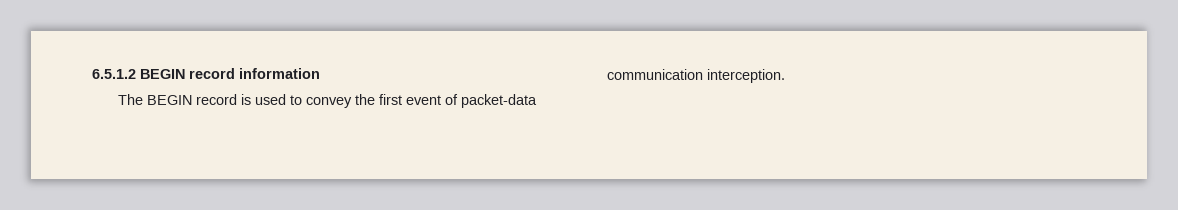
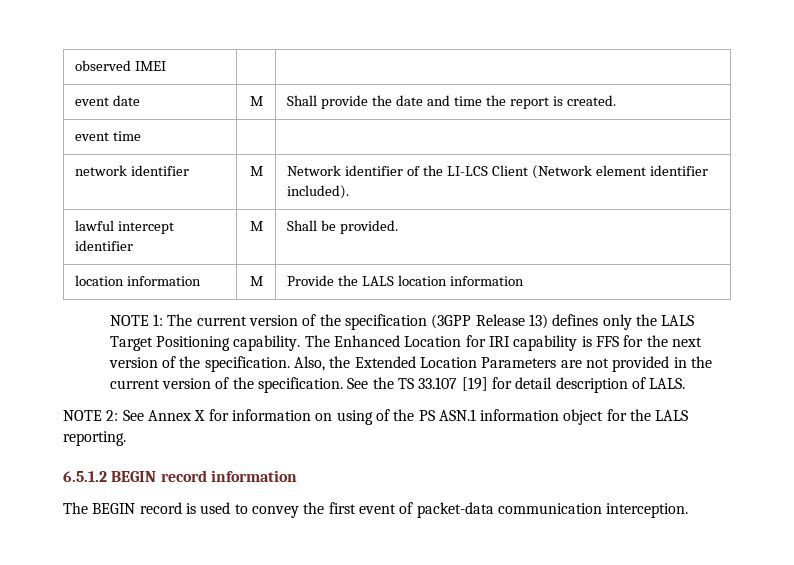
(92, 74) none -> [75,60,167,71] [75,95,141,106] [249,96,263,106] [287,95,616,109] [75,131,142,141] [75,165,190,176] [249,166,263,176] [287,165,708,179] [287,185,350,199] [75,220,175,234] [75,240,134,251] [249,221,263,231] [287,220,399,234] [75,275,202,286] [249,276,263,286] [287,275,525,286] [109,314,695,330] [109,335,702,351] [108,356,712,372] [109,377,686,393] [63,409,689,425] [63,431,126,446] observed IMEI | | // event date | M | Shall provide the date and time the report is created. // event time | | // network identifier | M | Network identifier of the LI-LCS Client (Network element identifier included). // lawful intercept identifier | M | Shall be provided. // location information | M | Provide the LALS location information // NOTE 1: The current version of the specification (3GPP Release 13) defines only the LALS Target Positioning capability. The Enhanced Location for IRI capability is FFS for the next version of the specification. Also, the Extended Location Parameters are not provided in the current version of the specification. See the TS 33.107 [19] for detail description of LALS. // NOTE 2: See Annex X for information on using of the PS ASN.1 information object for the LALS reporting. //

